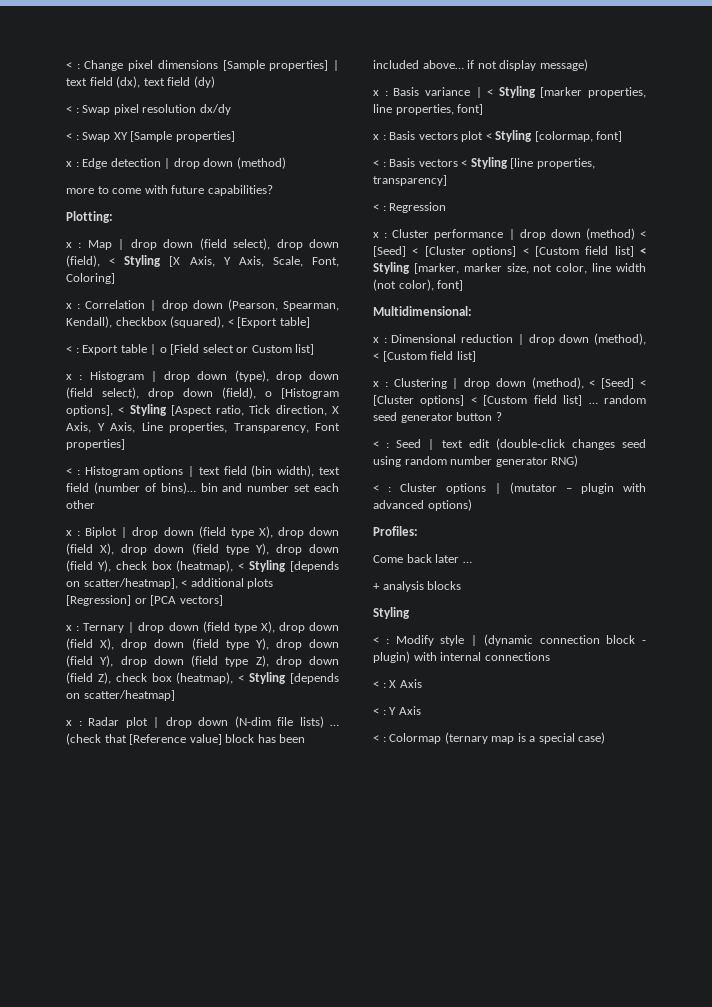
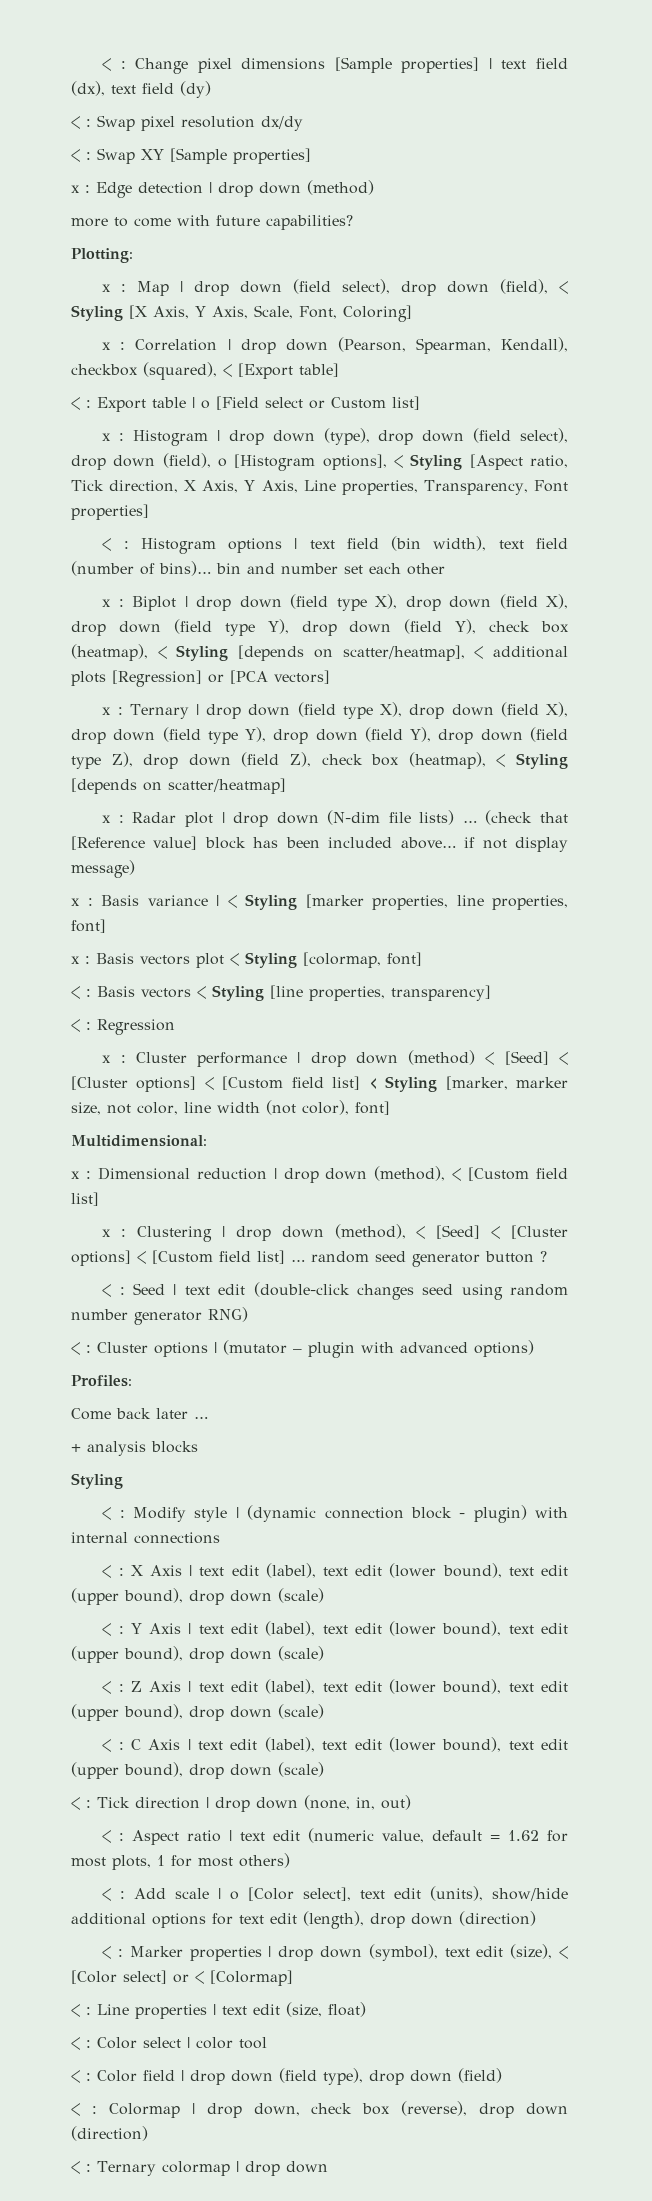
[373,706,421,715] [373,732,606,744] // < : Y Axis // < : Colormap (ternary map is a special case) -> [189,1563,568,1578] [71,1588,324,1605] [102,1621,568,1636] [71,1646,324,1663] [102,1679,568,1694] [71,1704,324,1721] [102,1737,568,1752] [71,1762,324,1779] [71,1795,411,1812] [102,1828,568,1845] [71,1853,290,1870] [102,1886,568,1901] [71,1911,536,1929] [102,1944,568,1961] [71,1970,293,1986] [71,2002,366,2019] [71,2037,267,2050] [71,2068,502,2085] [71,2101,568,2118] [71,2126,148,2141] [71,2161,328,2176] | text edit (label), text edit (lower bound), text edit (upper bound), drop down (scale) // < : Y Axis | text edit (label), text edit (lower bound), text edit (upper bound), drop down (scale) // < : Z Axis | text edit (label), text edit (lower bound), text edit (upper bound), drop down (scale) // < : C Axis | text edit (label), text edit (lower bound), text edit (upper bound), drop down (scale) // < : Tick direction | drop down (none, in, out) // < : Aspect ratio | text edit (numeric value, default = 1.62 for most plots, 1 for most others) // < : Add scale | o [Color select], text edit (units), show/hide additional options for text edit (length), drop down (direction) // < : Marker properties | drop down (symbol), text edit (size), < [Color select] or < [Colormap] // < : Line properties | text edit (size, float) // < : Color select | color tool // < : Color field | drop down (field type), drop down (field) // < : Colormap | drop down, check box (reverse), drop down (direction) // < : Ternary colormap | drop down

